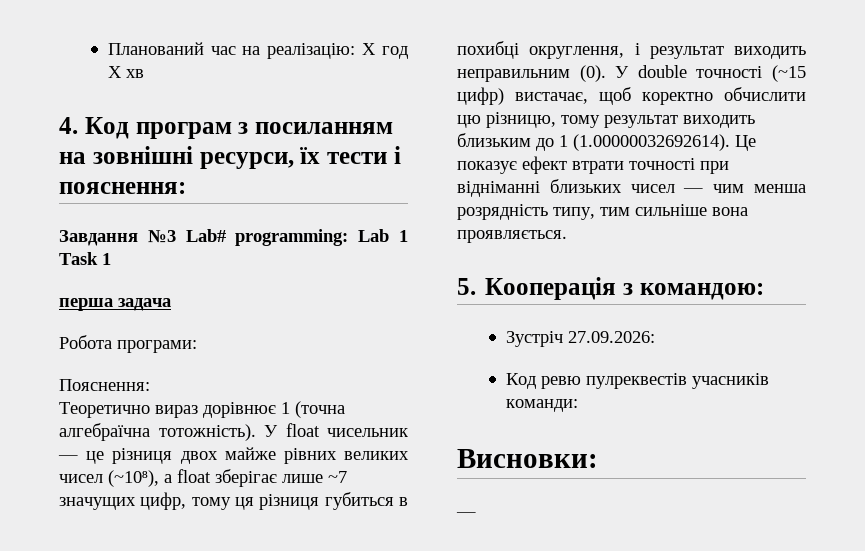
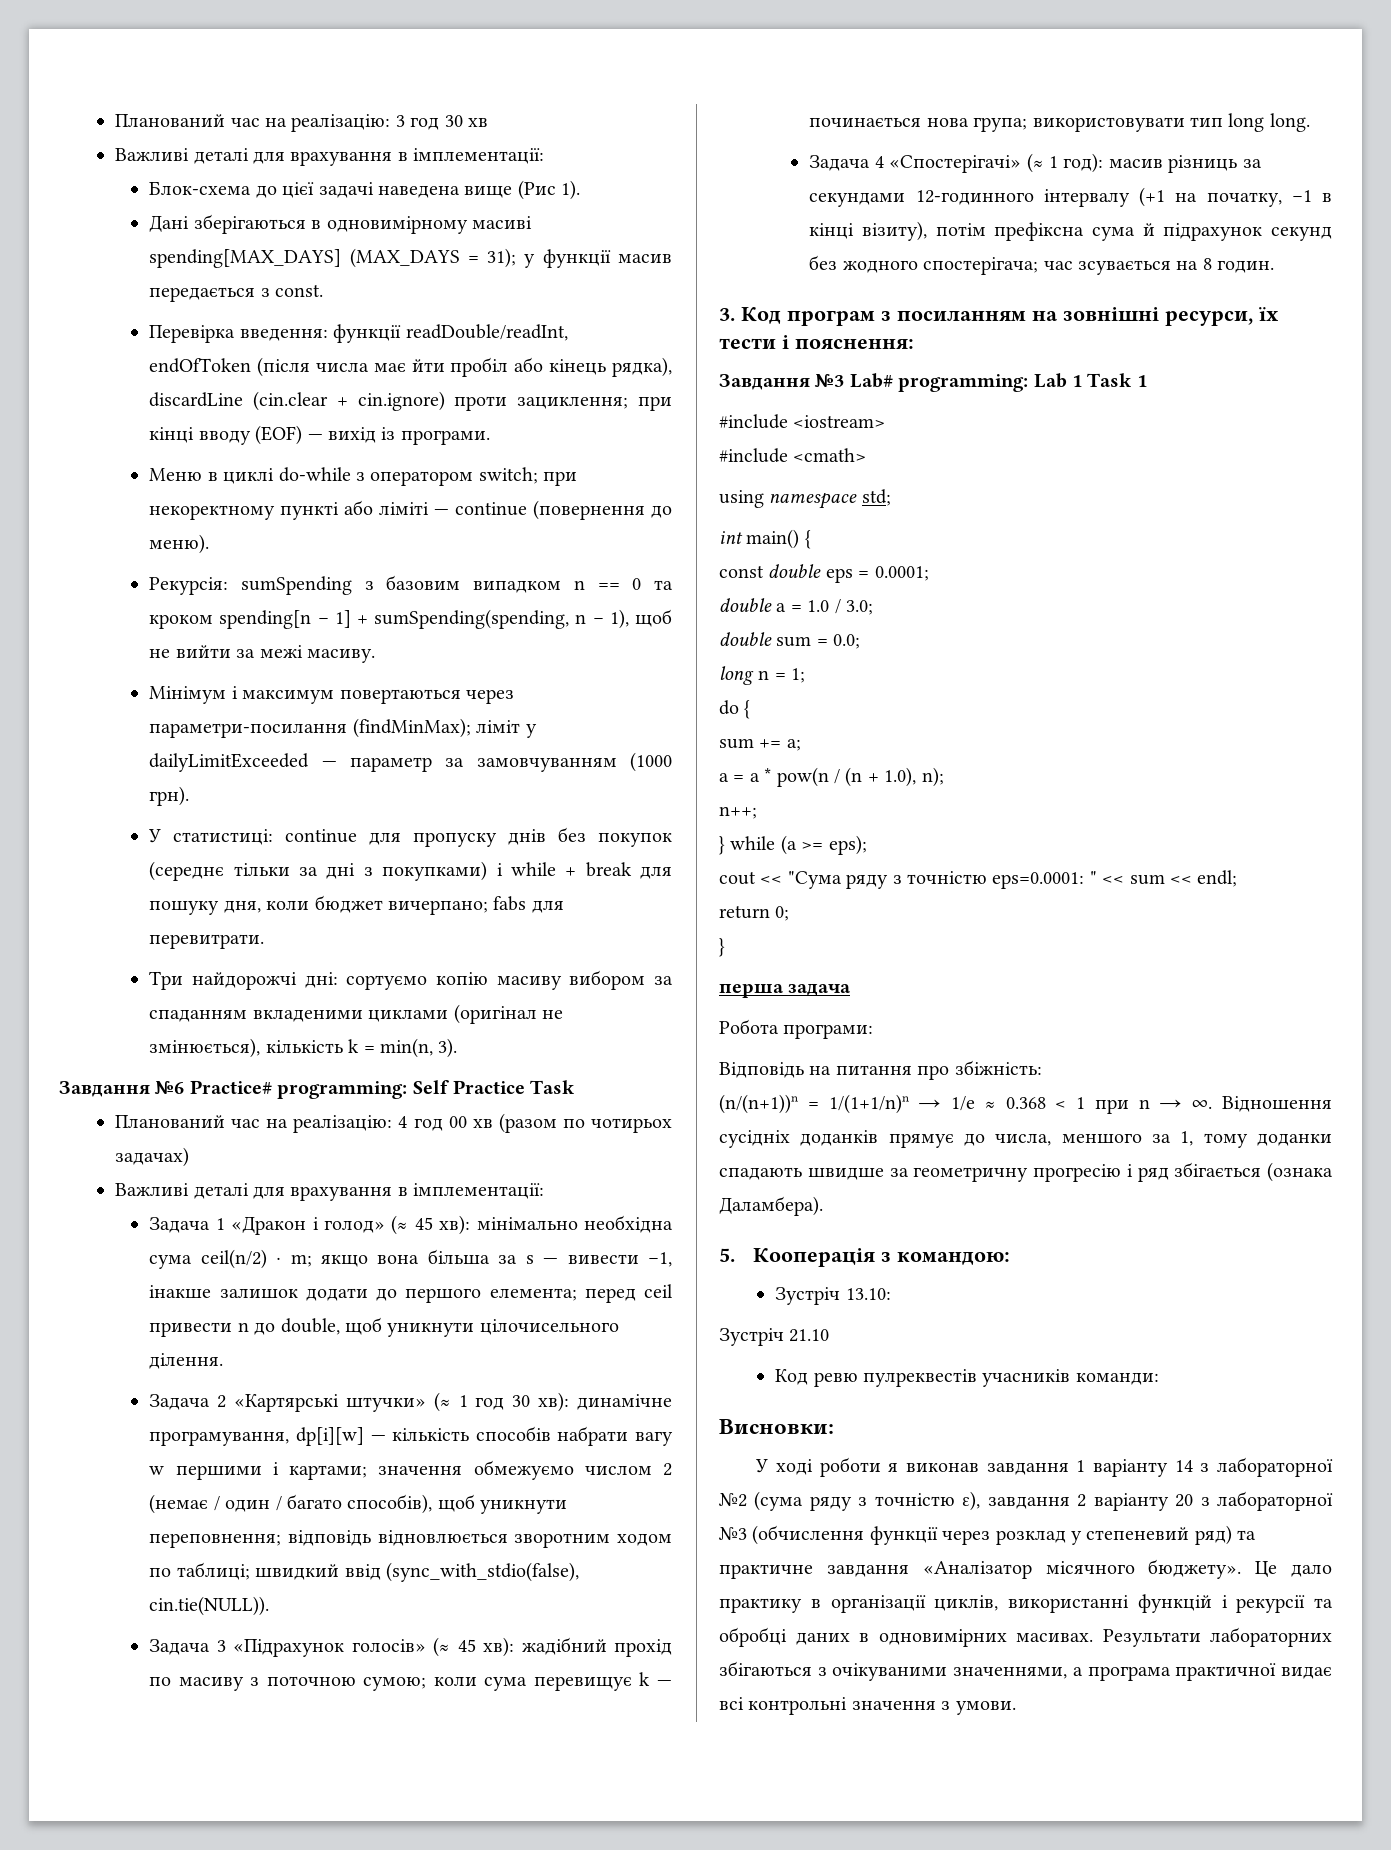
[107,42,408,59] [107,66,144,78] [59,117,78,134] Планований час на реалізацію: X год X хв // 4. -> [115,114,488,132] [115,148,545,166] [149,180,581,200] [149,214,532,234] [149,248,672,268] [149,284,324,302] [149,324,568,343] [149,357,672,377] [149,391,672,411] [149,425,490,445] [149,467,578,486] [149,500,672,520] [149,534,210,554] [149,575,673,595] [149,609,673,629] [149,645,375,663] [149,686,514,704] [149,718,537,738] [149,752,672,772] [149,786,190,806] [148,827,672,847] [149,861,673,881] [149,895,564,915] [149,934,265,949] [149,970,673,990] [149,1004,563,1024] [149,1038,458,1058] [59,1080,576,1099] [115,1113,672,1133] [115,1147,190,1167] [115,1183,545,1201] [149,1215,673,1235] [149,1249,672,1269] [149,1284,673,1303] [149,1317,619,1337] [149,1353,224,1369] [149,1392,672,1412] [149,1426,673,1446] [149,1460,672,1480] [149,1494,568,1514] [149,1530,672,1548] [149,1562,579,1582] [149,1596,270,1616] [149,1637,672,1657] [149,1672,672,1691] [809,113,1310,132] [809,153,1262,173] [809,187,1332,207] [809,221,1332,241] [809,255,1275,275] [719,308,735,321] Планований час на реалізацію: 3 год 30 хв // Важливі деталі для врахування в імплементації: // Блок-схема до цієї задачі наведена вище (Рис 1). // Дані зберігаються в одновимірному масиві spending[MAX_DAYS] (MAX_DAYS = 31); у функції масив передається з const. // Перевірка введення: функції readDouble/readInt, endOfToken (після числа має йти пробіл або кінець рядка), discardLine (cin.clear + cin.ignore) проти зациклення; при кінці вводу (EOF) — вихід із програми. // Меню в циклі do-while з оператором switch; при некоректному пункті або ліміті — continue (повернення до меню). // Рекурсія: sumSpending з базовим випадком n == 0 та кроком spending[n − 1] + sumSpending(spending, n − 1), щоб не вийти за межі масиву. // Мінімум і максимум повертаються через параметри-посилання (findMinMax); ліміт у dailyLimitExceeded — параметр за замовчуванням (1000 грн). // У статистиці: continue для пропуску днів без покупок (середнє тільки за дні з покупками) і while + break для пошуку дня, коли бюджет вичерпано; fabs для перевитрати. // Три найдорожчі дні: сортуємо копію масиву вибором за спаданням вкладеними циклами (оригінал не змінюється), кількість k = min(n, 3). // Завдання №6 Practice# programming: Self Practice Task // Планований час на реалізацію: 4 год 00 хв (разом по чотирьох задачах) // Важливі деталі для врахування в імплементації: // Задача 1 «Дракон і голод» (≈ 45 хв): мінімально необхідна сума ceil(n/2) · m; якщо вона більша за s — вивести −1, інакше залишок додати до першого елемента; перед ceil привести n до double, щоб уникнути цілочисельного ділення. // Задача 2 «Картярські штучки» (≈ 1 год 30 хв): динамічне програмування, dp[i][w] — кількість способів набрати вагу w першими i картами; значення обмежуємо числом 2 (немає / один / багато способів), щоб уникнути переповнення; відповідь відновлюється зворотним ходом по таблиці; швидкий ввід (sync_with_stdio(false), cin.tie(NULL)). // Задача 3 «Підрахунок голосів» (≈ 45 хв): жадібний прохід по масиву з поточною сумою; коли сума перевищує k — починається нова група; використовувати тип long long. // Задача 4 «Спостерігачі» (≈ 1 год): масив різниць за секундами 12-годинного інтервалу (+1 на початку, −1 в кінці візиту), потім префіксна сума й підрахунок секунд без жодного спостерігача; час зсувається на 8 годин. // 3.
[59,298,171,311] [59,335,197,353] [59,379,150,391] [59,401,345,418] [59,423,408,441] [58,447,409,464] [59,469,347,487] [59,492,408,510] [457,41,806,59] [457,65,806,82] [457,87,806,105] [457,112,755,128] [457,133,756,151] [457,156,729,174] [457,179,806,197] [457,204,748,220] [457,230,567,243] перша задача // Робота програми: // Пояснення: // Теоретично вираз дорівнює 1 (точна алгебраїчна тотожність). У float чисельник — це різниця двох майже рівних великих чисел (~10⁸), а float зберігає лише ~7 значущих цифр, тому ця різниця губиться в похибці округлення, і результат виходить неправильним (0). У double точності (~15 цифр) вистачає, щоб коректно обчислити цю різницю, тому результат виходить близьким до 1 (1.00000032692614). Це показує ефект втрати точності при відніманні близьких чисел — чим менша розрядність типу, тим сильніше вона проявляється. -> [719,414,886,429] [719,448,867,463] [719,489,891,509] [719,529,811,549] [719,564,929,583] [719,598,873,615] [719,632,861,649] [719,666,806,685] [719,700,751,719] [719,738,801,751] [719,767,944,787] [719,806,757,819] [719,835,867,855] [719,870,1238,889] [719,905,790,921] [719,938,725,957] [719,983,852,998] [719,1019,874,1039] [719,1060,1042,1080] [719,1094,1332,1114] [719,1130,1332,1148] [719,1162,1333,1182] [719,1196,823,1216] #include <iostream> // #include <cmath> // using namespace std; // int main() { // const double eps = 0.0001; // double a = 1.0 / 3.0; // double sum = 0.0; // long n = 1; // do { // sum += a; // a = a * pow(n / (n + 1.0), n); // n++; // } while (a >= eps); // cout << "Сума ряду з точністю eps=0.0001: " << sum << endl; // return 0; // } // перша задача // Робота програми: // Відповідь на питання про збіжність: // (n/(n+1))ⁿ = 1/(1+1/n)ⁿ → 1/e ≈ 0.368 < 1 при n → ∞. Відношення сусідніх доданків прямує до числа, меншого за 1, тому доданки спадають швидше за геометричну прогресію і ряд збігається (ознака Даламбера).
[567,331,655,343] 27.09.2026: -> [845,1288,891,1300] [719,1328,830,1346] 13.10: // Зустріч 21.10
[456,512,476,517] — -> [755,1457,1333,1477] [719,1491,1333,1511] [719,1525,1257,1545] [719,1559,1332,1579] [719,1594,1333,1613] [719,1627,1332,1647] [719,1661,1332,1681] [719,1697,1016,1715] У ході роботи я виконав завдання 1 варіанту 14 з лабораторної №2 (сума ряду з точністю ε), завдання 2 варіанту 20 з лабораторної №3 (обчислення функції через розклад у степеневий ряд) та практичне завдання «Аналізатор місячного бюджету». Це дало практику в організації циклів, використанні функцій і рекурсії та обробці даних в одновимірних масивах. Результати лабораторних збігаються з очікуваними значеннями, а програма практичної видає всі контрольні значення з умови.

